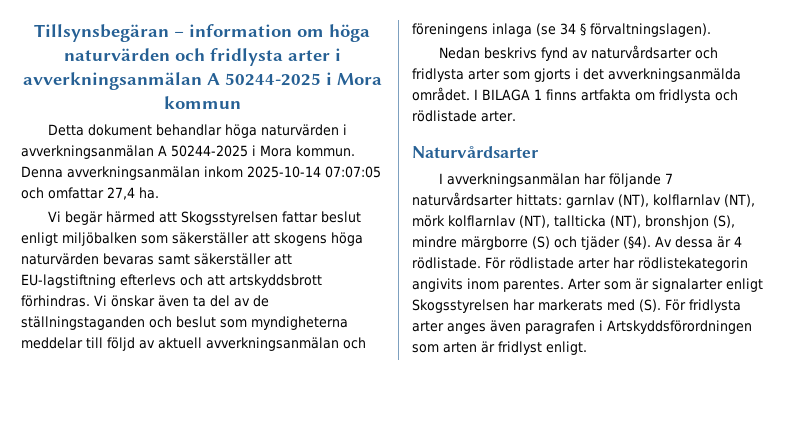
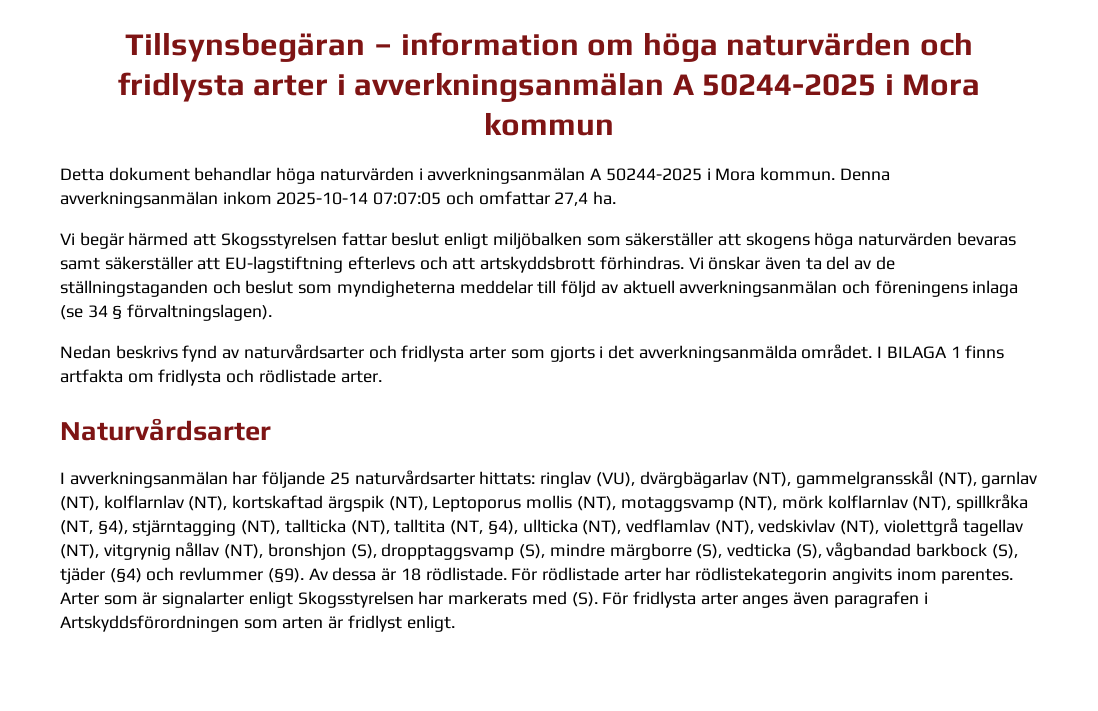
[665,173,674,184] 7 -> [329,472,350,485] 25
[566,194,755,208] [412,215,735,229] [412,236,651,250] garnlav (NT), kolflarnlav (NT), mörk kolflarnlav (NT), tallticka (NT), bronshjon (S), mindre märgborre (S) och tjäder (§4). -> [540,470,1038,488] [60,494,1029,512] [60,518,1023,536] [60,542,1018,560] [60,567,304,584] ringlav (VU), dvärgbägarlav (NT), gammelgransskål (NT), garnlav (NT), kolflarnlav (NT), kortskaftad ärgspik (NT), Leptoporus mollis (NT), motaggsvamp (NT), mörk kolflarnlav (NT), spillkråka (NT, §4), stjärntagging (NT), tallticka (NT), talltita (NT, §4), ullticka (NT), vedflamlav (NT), vedskivlav (NT), violettgrå tagellav (NT), vitgrynig nållav (NT), bronshjon (S), dropptaggsvamp (S), mindre märgborre (S), vedticka (S), vågbandad barkbock (S), tjäder (§4) och revlummer (§9).
[734,236,742,247] 4 -> [400,568,421,581] 18

